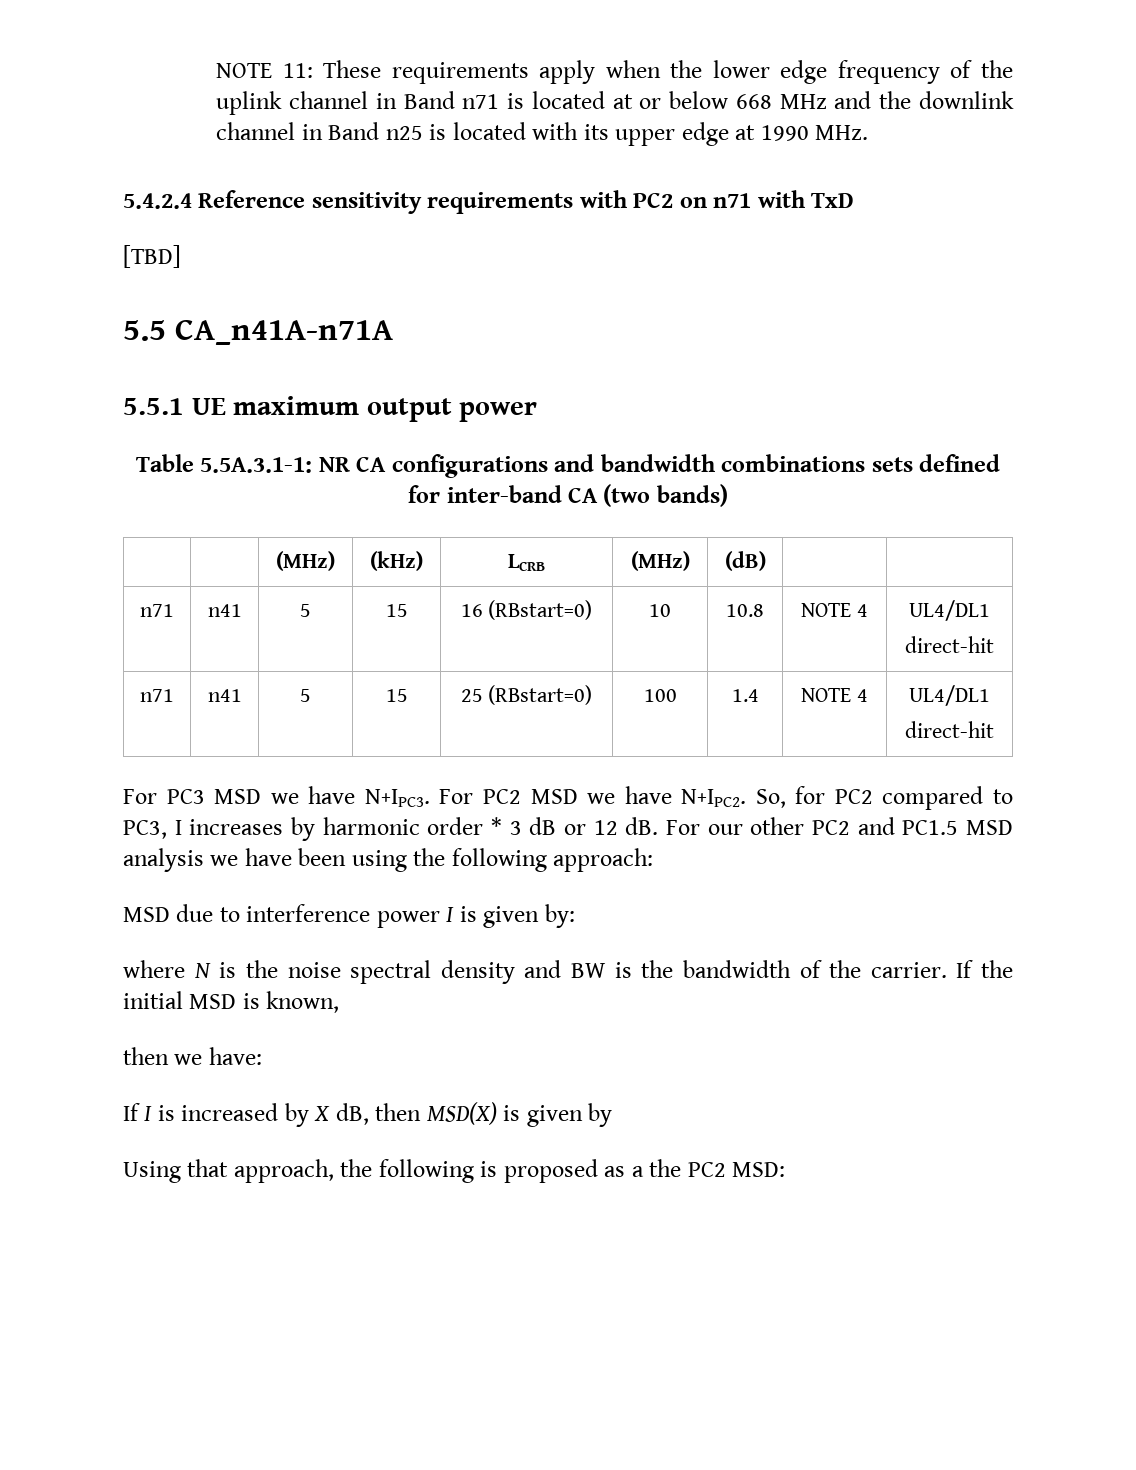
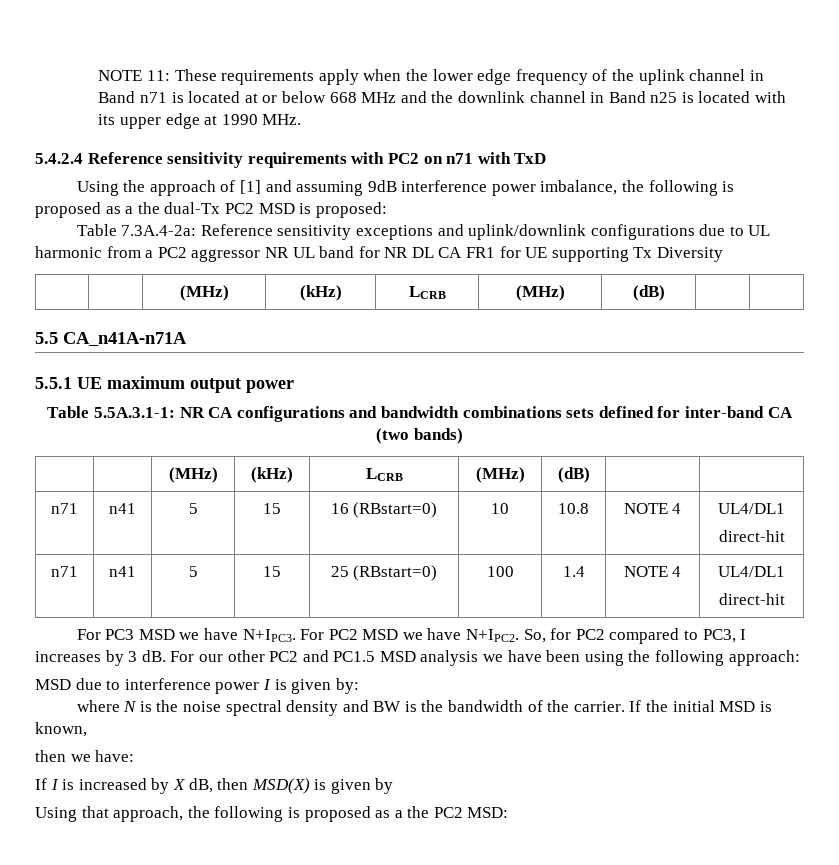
[123,245,181,268] [TBD] -> [76,180,735,196] [35,202,387,218] [76,224,771,240] [35,246,724,262] [179,285,229,301] [299,285,342,301] [408,286,446,299] [515,285,565,301] [632,285,665,301] Using the approach of [1] and assuming 9dB interference power imbalance, the following is proposed as a the dual-Tx PC2 MSD is proposed: // Table 7.3A.4-2a: Reference sensitivity exceptions and uplink/downlink configurations due to UL harmonic from a PC2 aggressor NR UL band for NR DL CA FR1 for UE supporting Tx Diversity // | | (MHz) | (kHz) | LCRB | (MHz) | (dB) | |
[322,817,618,835] harmonic order * 3 dB or 12 -> [128,651,138,662] 3

